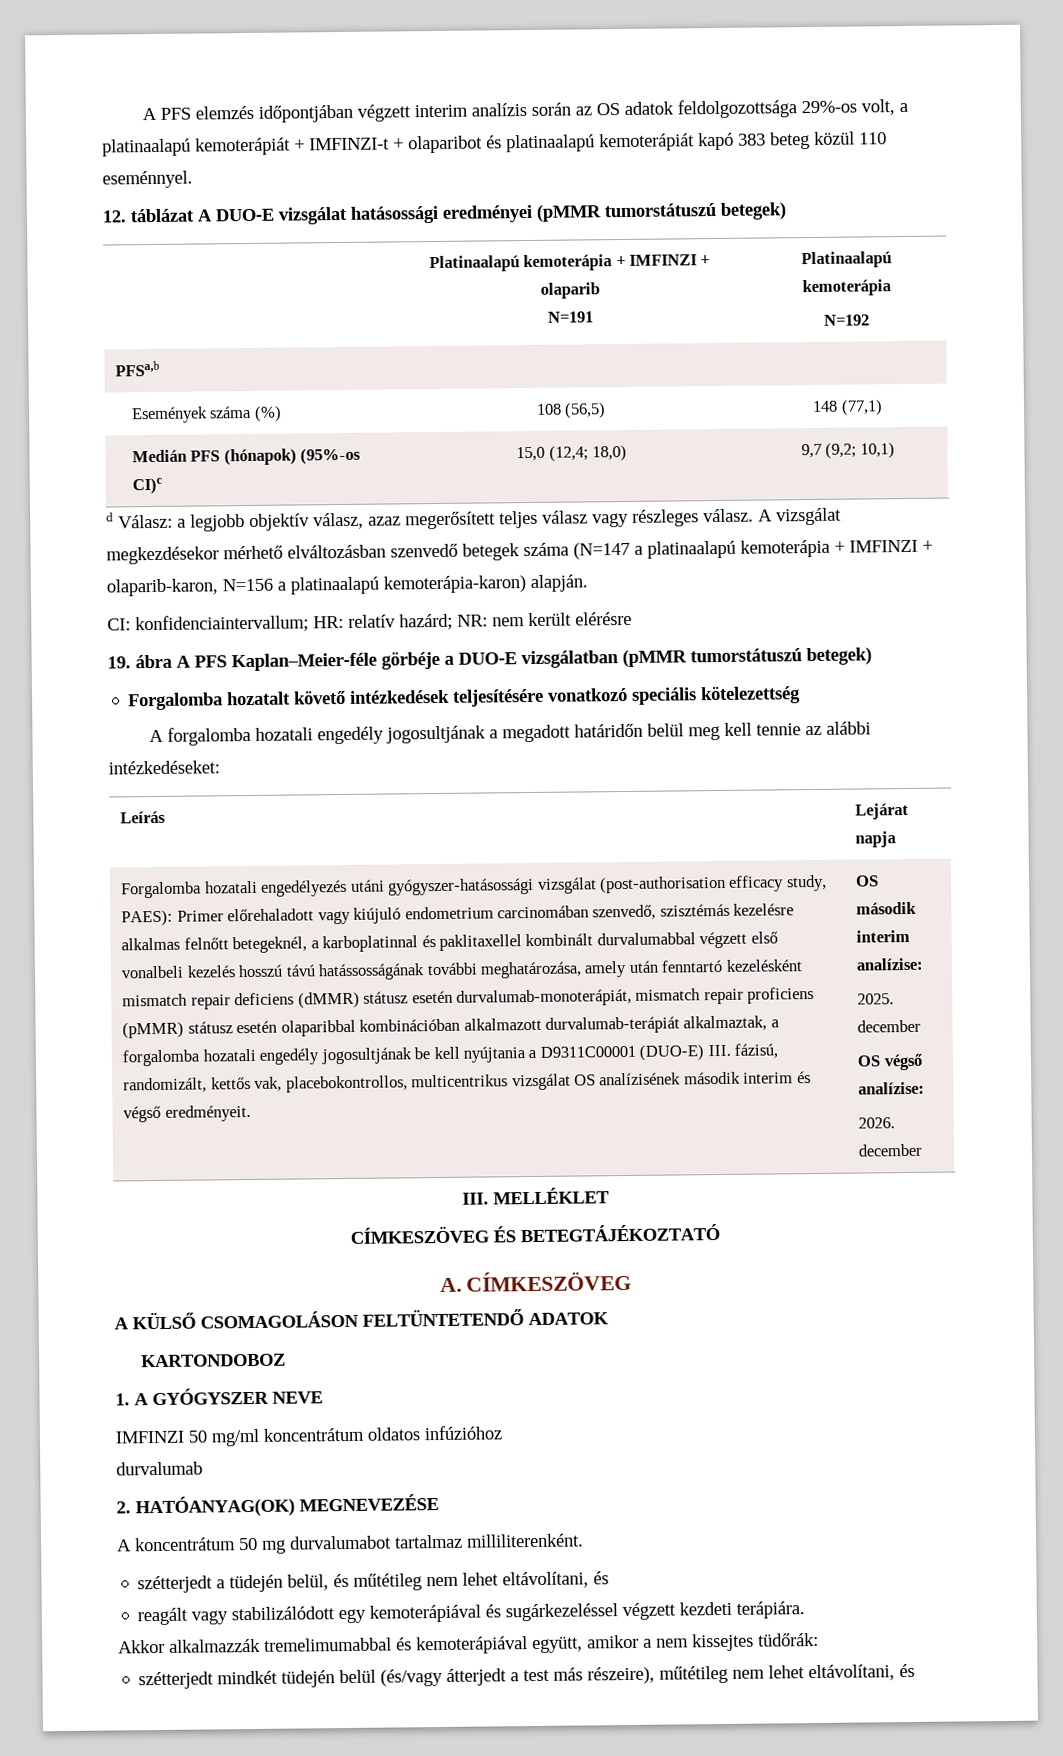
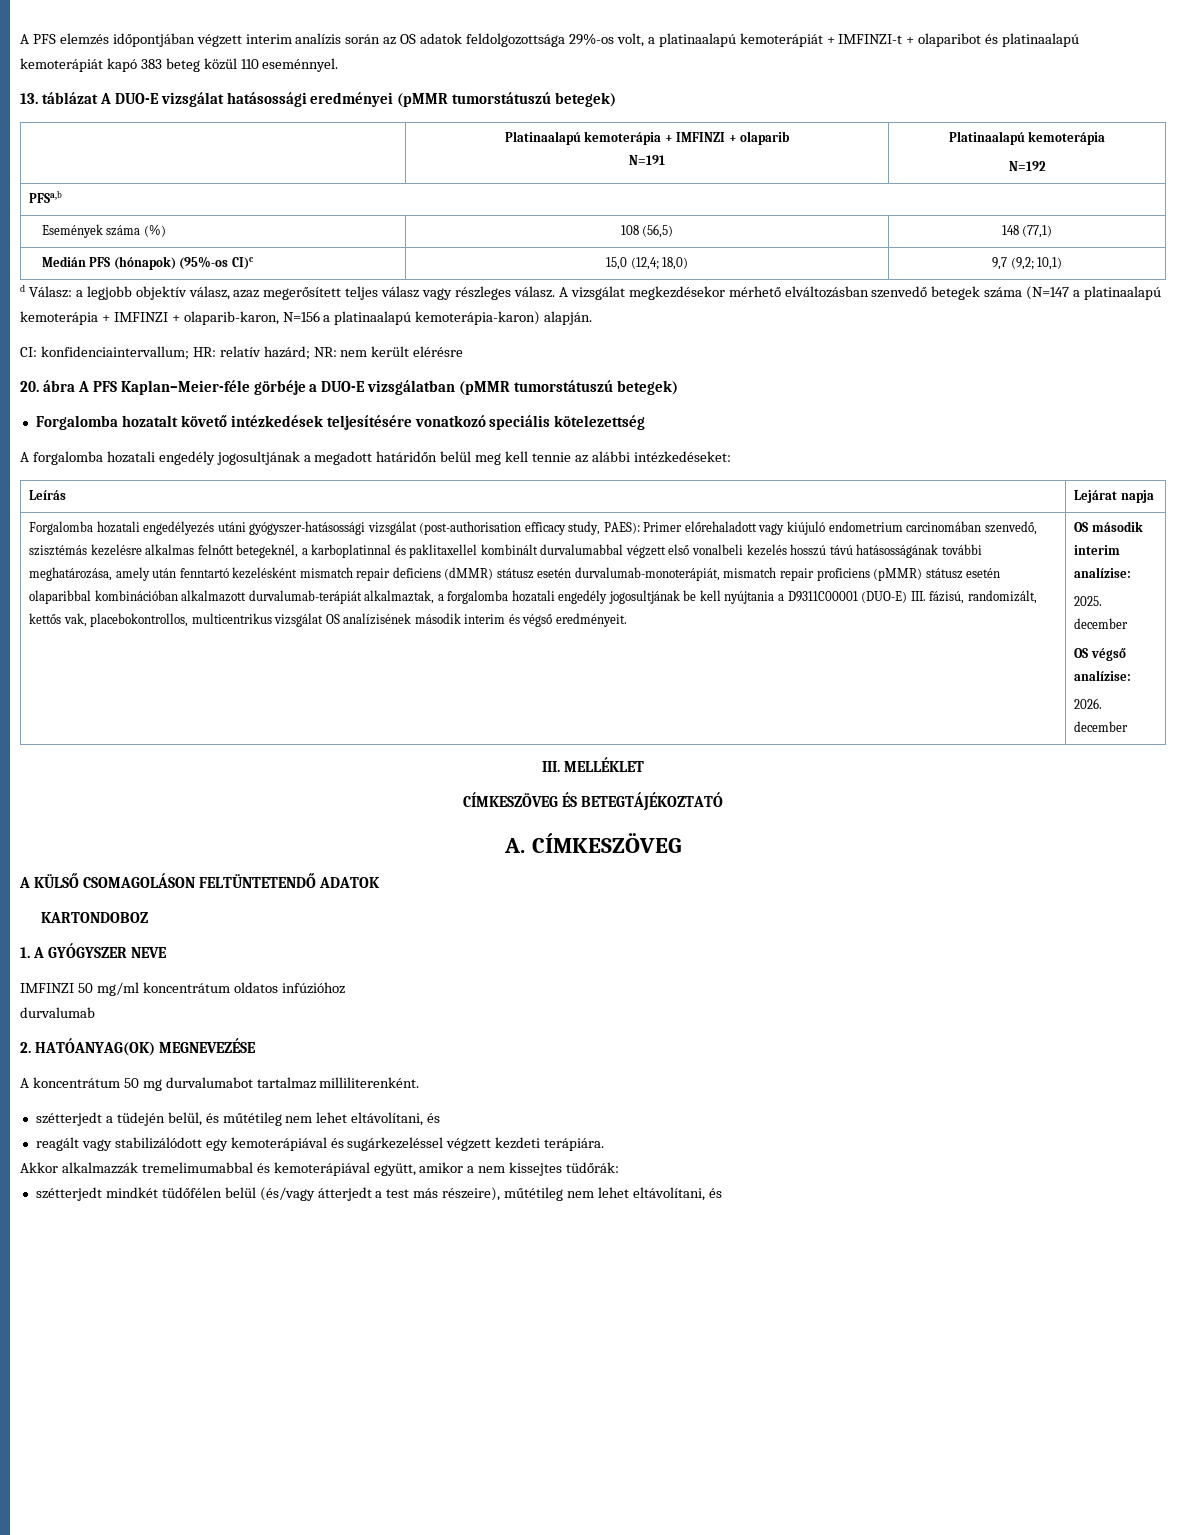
[102,210,126,223] 12. -> [20,93,38,104] 13.
[107,656,131,669] 19. -> [20,381,39,392] 20.
[318,963,426,981] hatássosságának -> [856,544,939,558] hatásosságának
[281,1670,336,1688] tüdején -> [161,1187,222,1198] tüdőfélen

